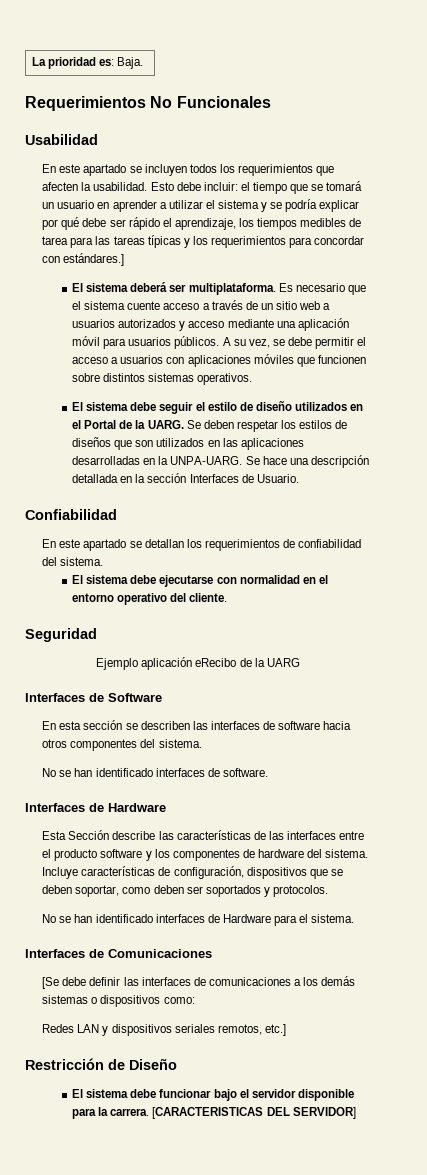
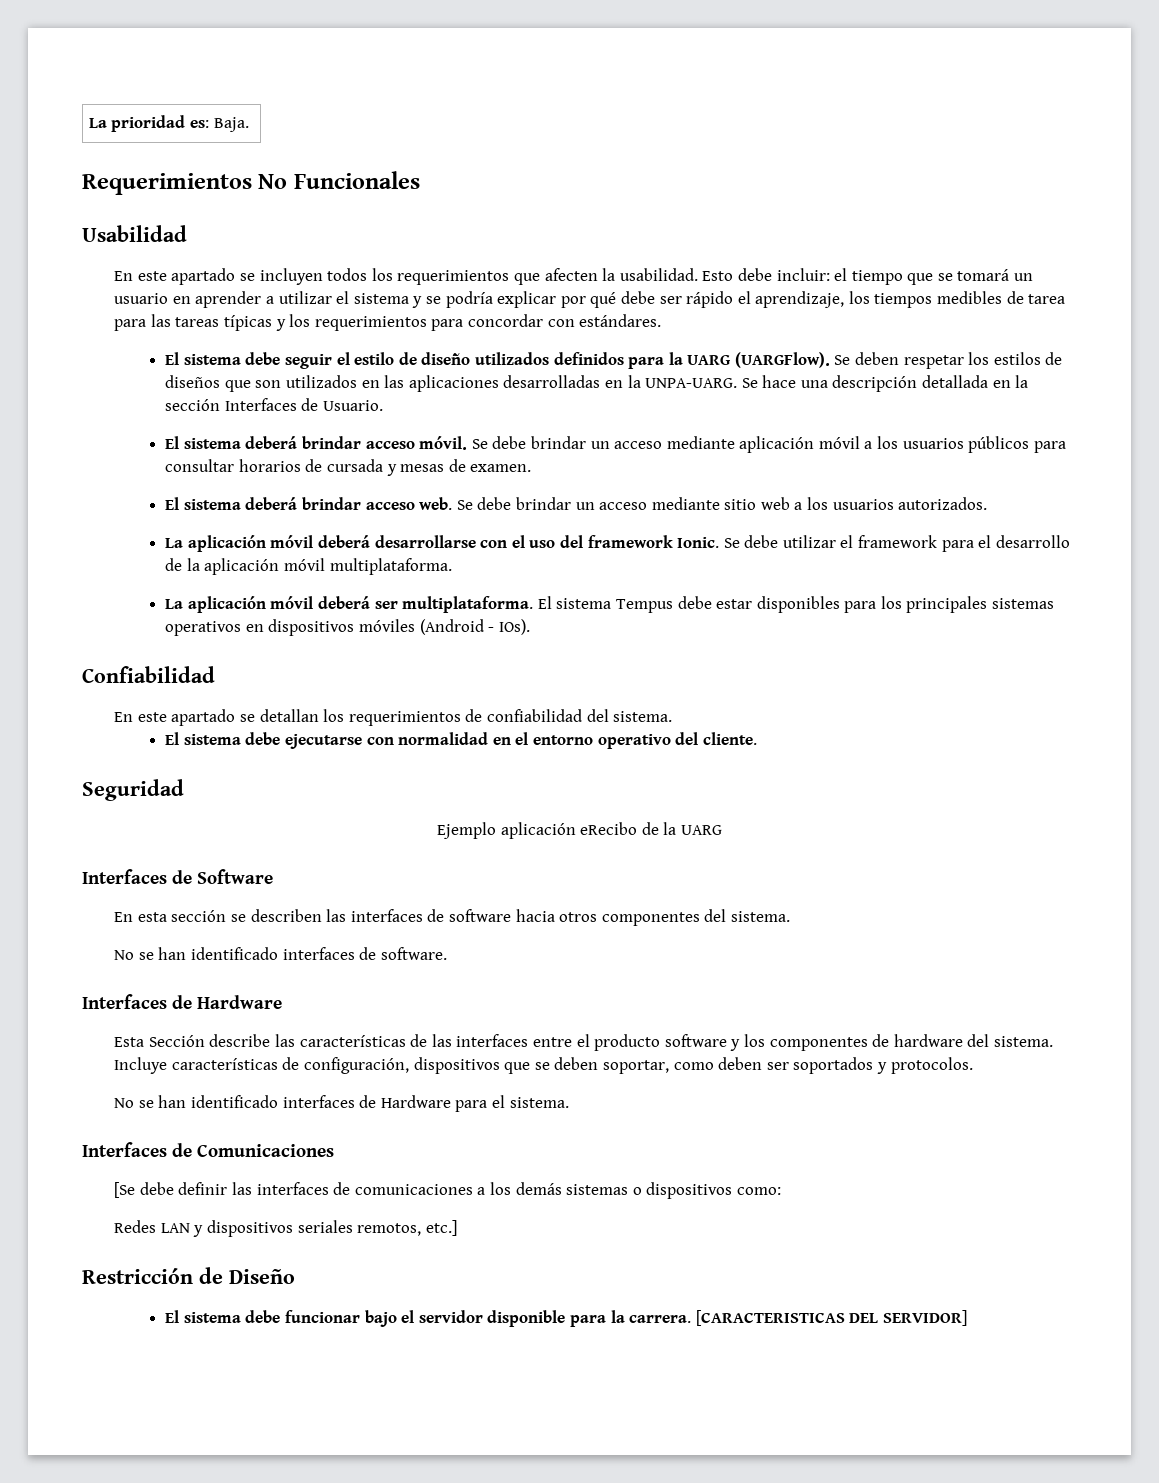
[63,253,125,266] [72,282,366,295] [72,300,331,310] [72,318,349,331] [72,336,367,349] [72,354,366,367] [72,373,253,385] estándares.] // El sistema deberá ser multiplataforma. Es necesario que el sistema cuente acceso a través de un sitio web a usuarios autorizados y acceso mediante una aplicación móvil para usuarios públicos. A su vez, se debe permitir el acceso a usuarios con aplicaciones móviles que funcionen sobre distintos sistemas operativos. -> [579,314,662,327] estándares.
[350,404,364,411] [72,420,184,429] en el Portal de la UARG. -> [553,352,830,369] definidos para la UARG (UARGFlow).
(299, 478) none -> [165,436,1066,453] [165,459,532,476] [165,497,988,510] [165,535,1070,552] [165,558,452,575] [165,596,1055,613] [165,619,530,636] // El sistema deberá brindar acceso móvil. Se debe brindar un acceso mediante aplicación móvil a los usuarios públicos para consultar horarios de cursada y mesas de examen. // El sistema deberá brindar acceso web. Se debe brindar un acceso mediante sitio web a los usuarios autorizados. // La aplicación móvil deberá desarrollarse con el uso del framework Ionic. Se debe utilizar el framework para el desarrollo de la aplicación móvil multiplataforma. // La aplicación móvil deberá ser multiplataforma. El sistema Tempus debe estar disponibles para los principales sistemas operativos en dispositivos móviles (Android - IOs).

